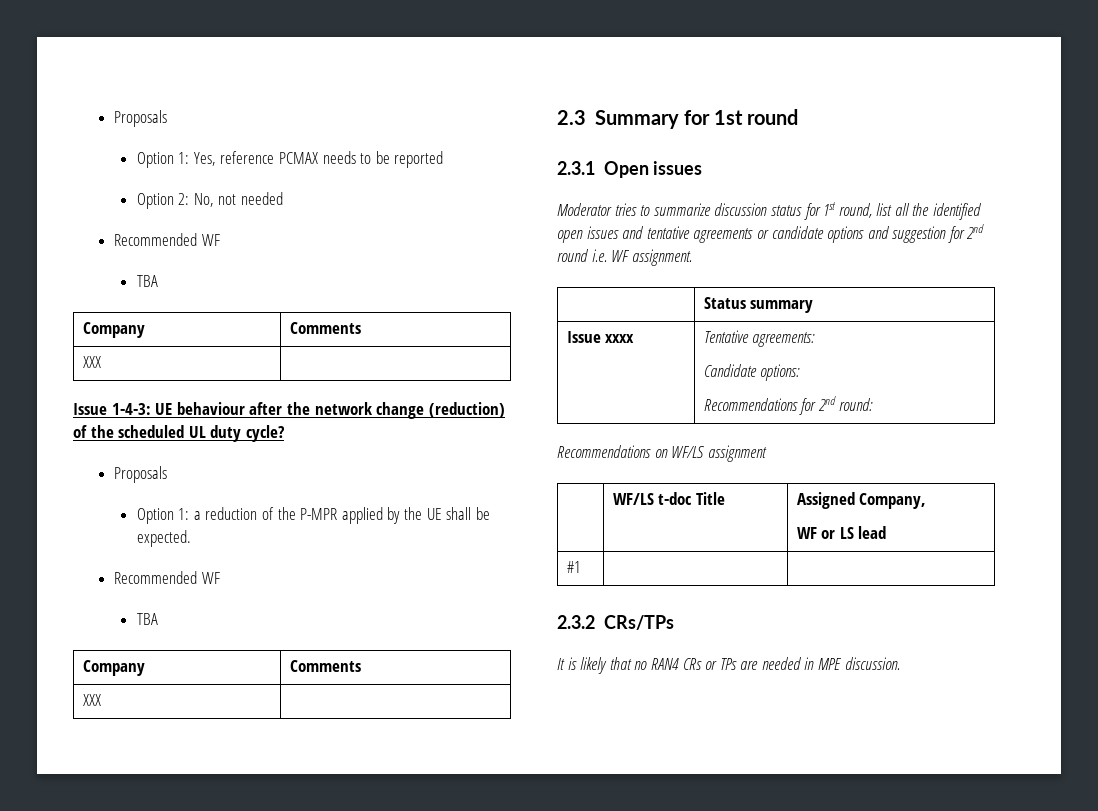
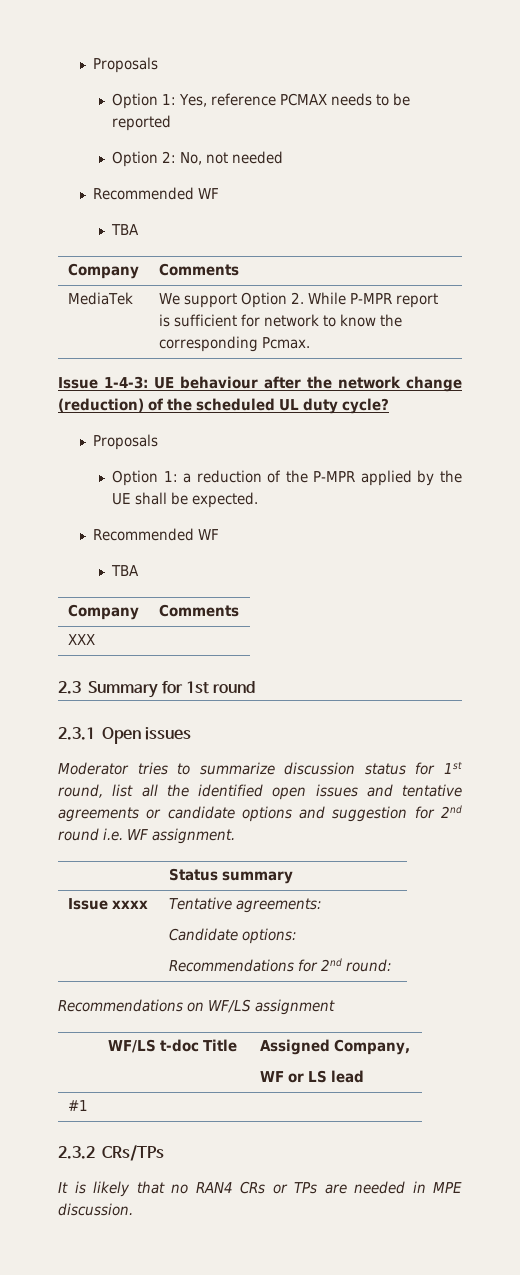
[82,356,101,368] XXX | -> [67,292,133,305] [158,292,438,308] [158,314,402,327] [158,336,310,352] MediaTek | We support Option 2. While P-MPR report is sufficient for network to know the corresponding Pcmax.

